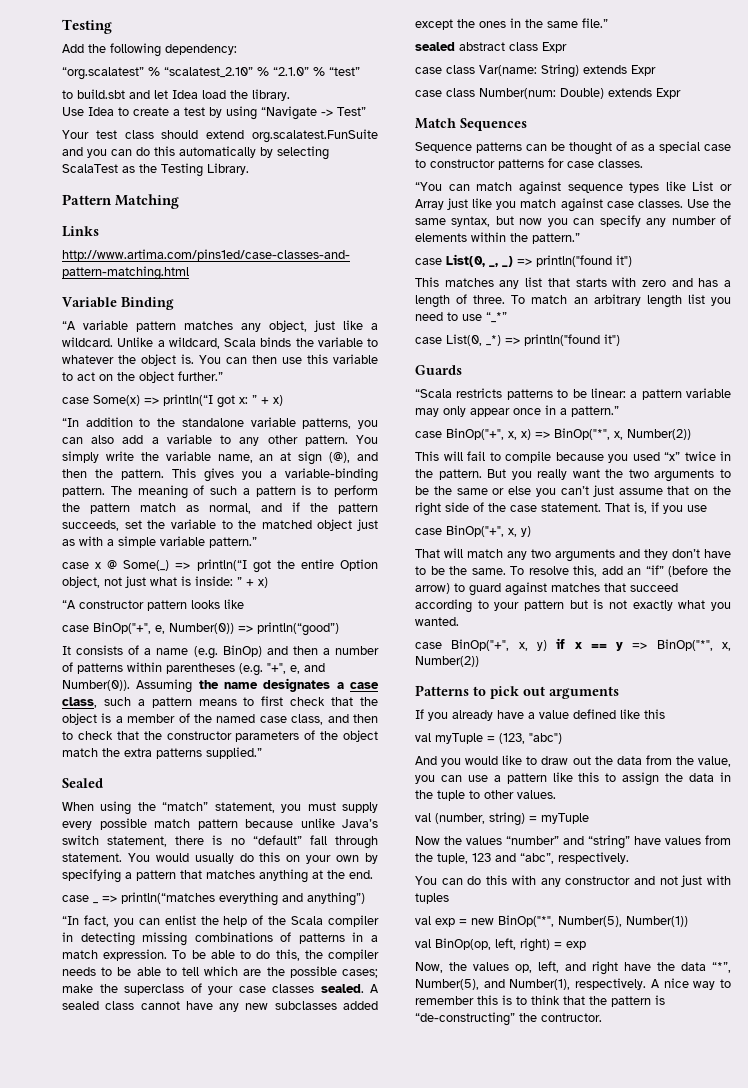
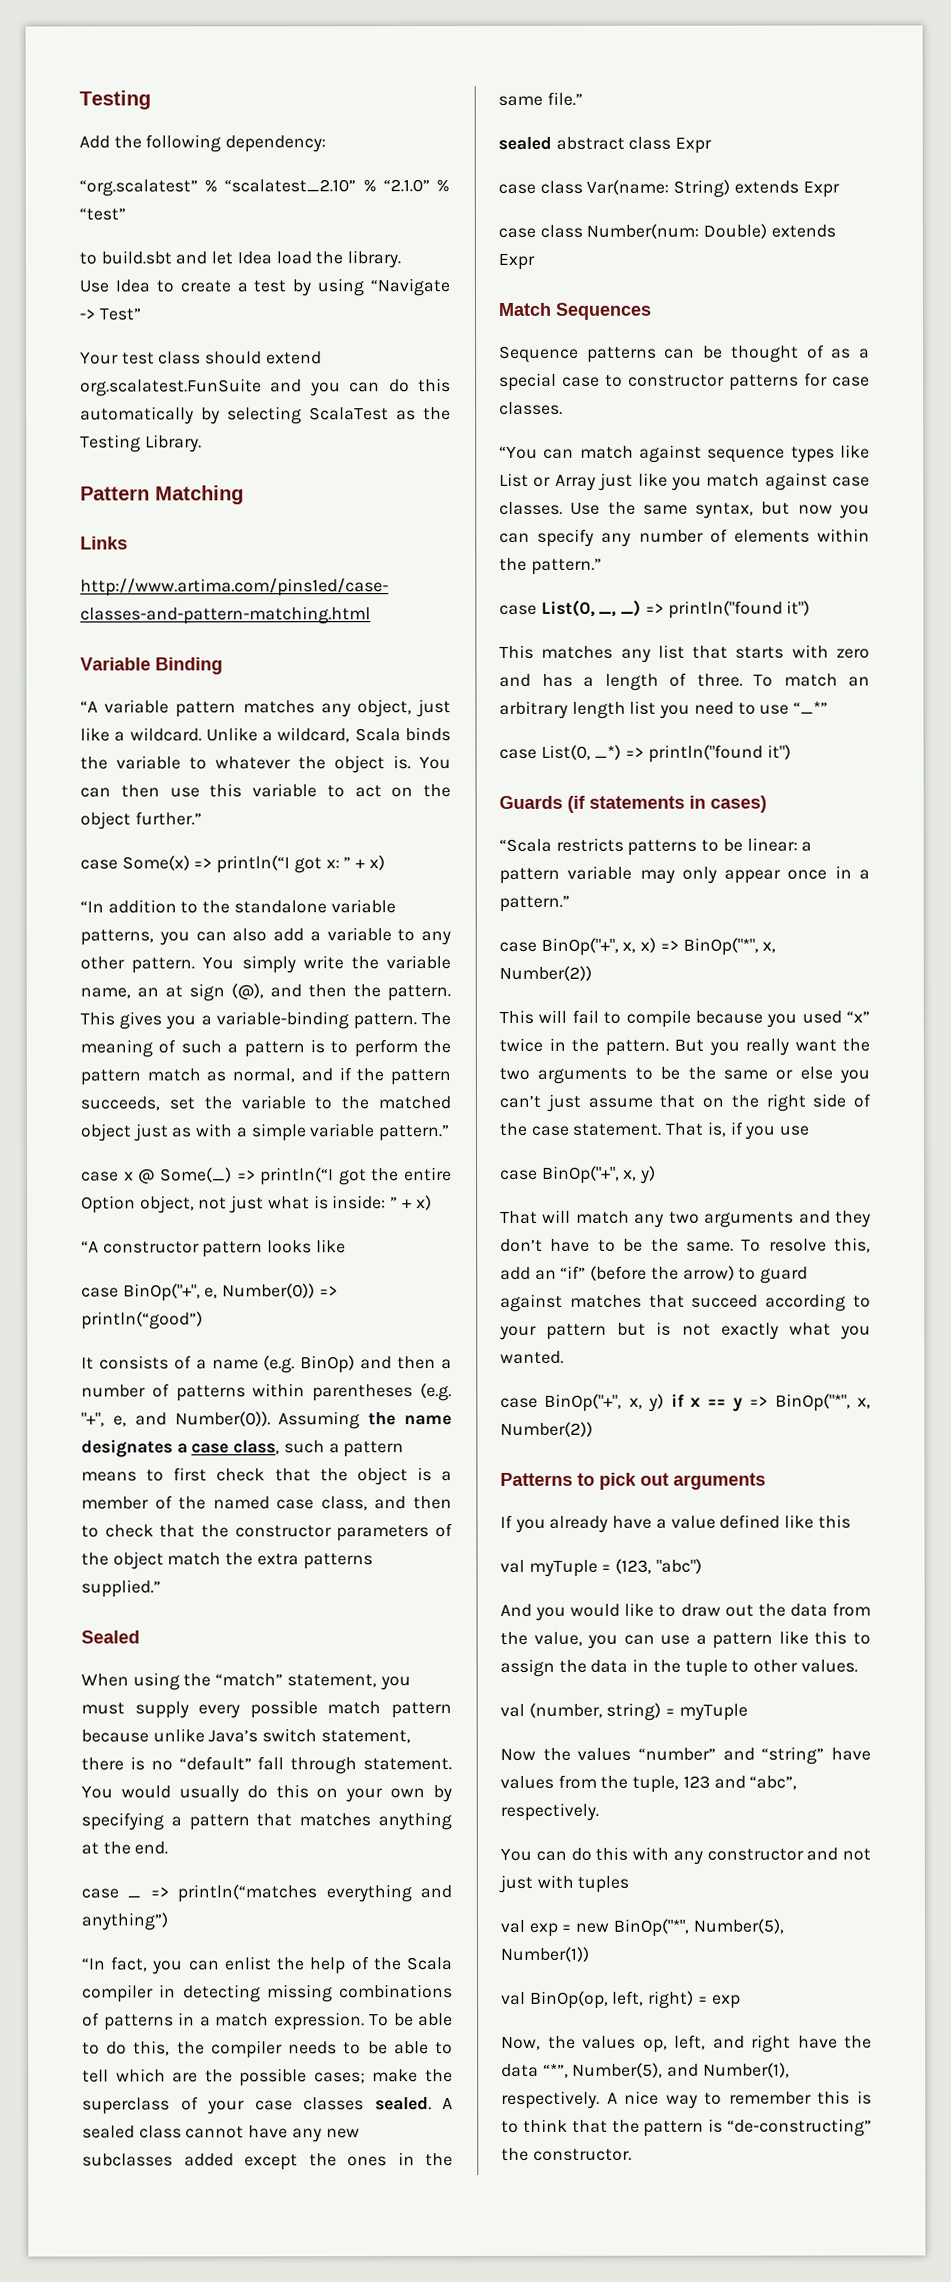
(462, 370) none -> [567,795,767,813] (if statements in cases)
[541,1013,602,1022] contructor. -> [532,2148,632,2161] constructor.

